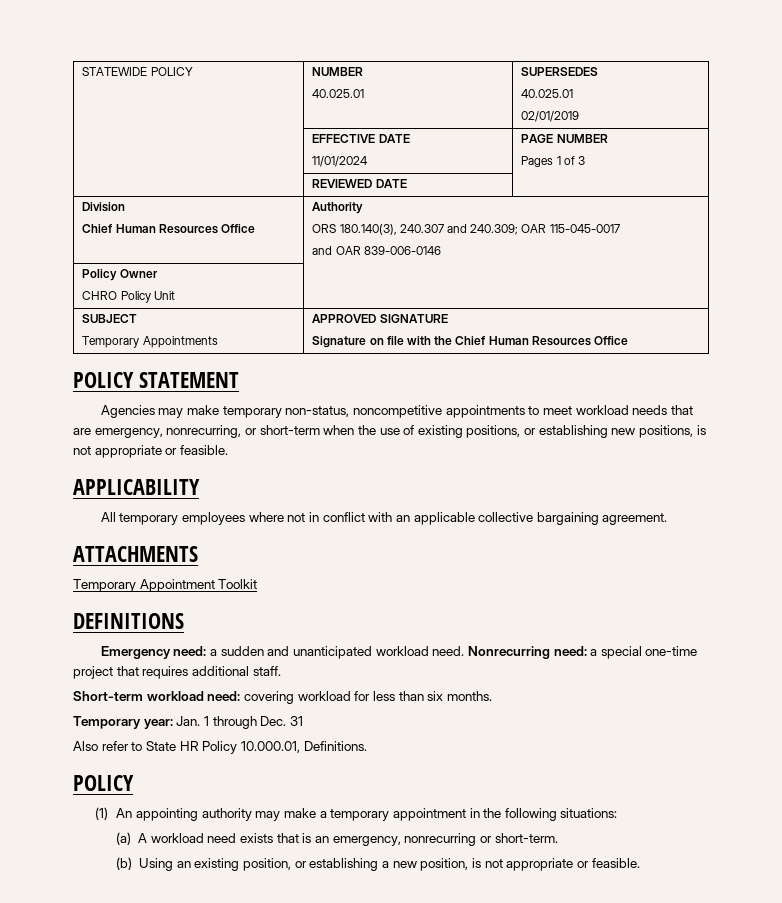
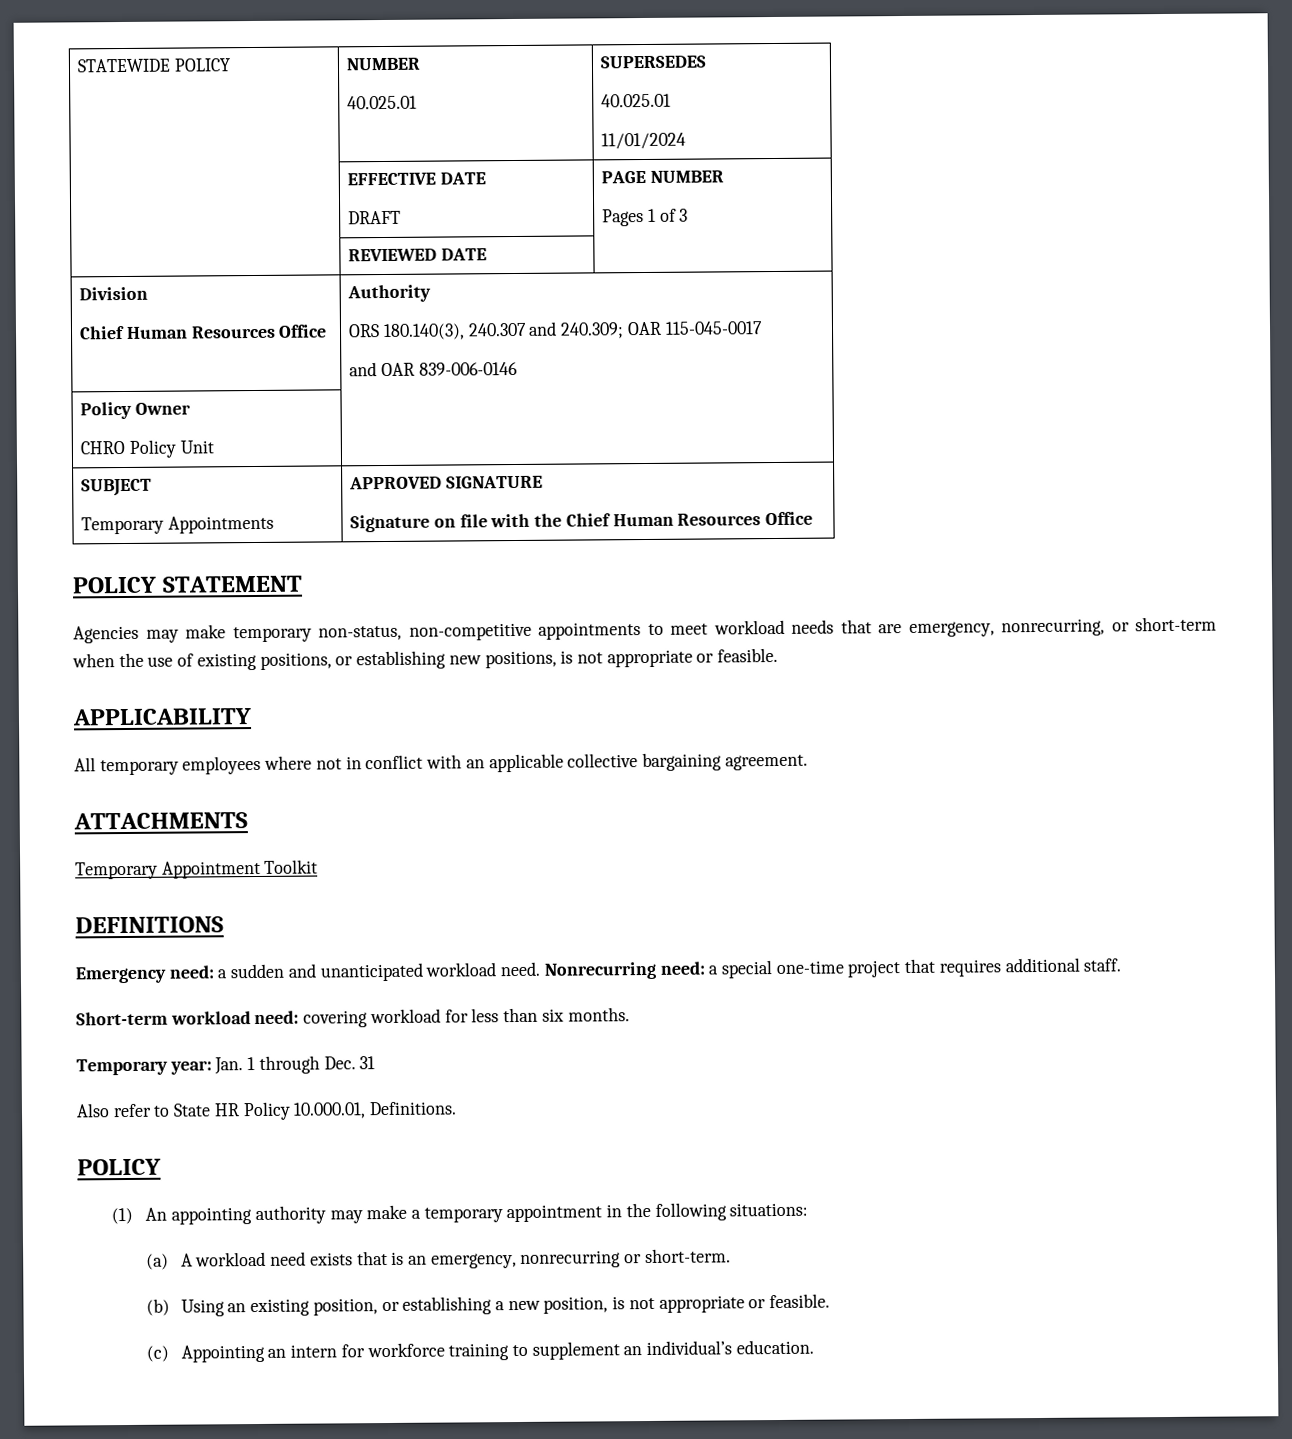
[521,111,580,122] 02/01/2019 -> [601,132,687,150] 11/01/2024
[312,156,369,167] 11/01/2024 -> [348,210,402,225] DRAFT
[352,405,442,418] noncompetitive -> [408,622,532,641] non-competitive
(640, 863) none -> [146,1339,814,1363] // (c) Appointing an intern for workforce training to supplement an individual’s education.

